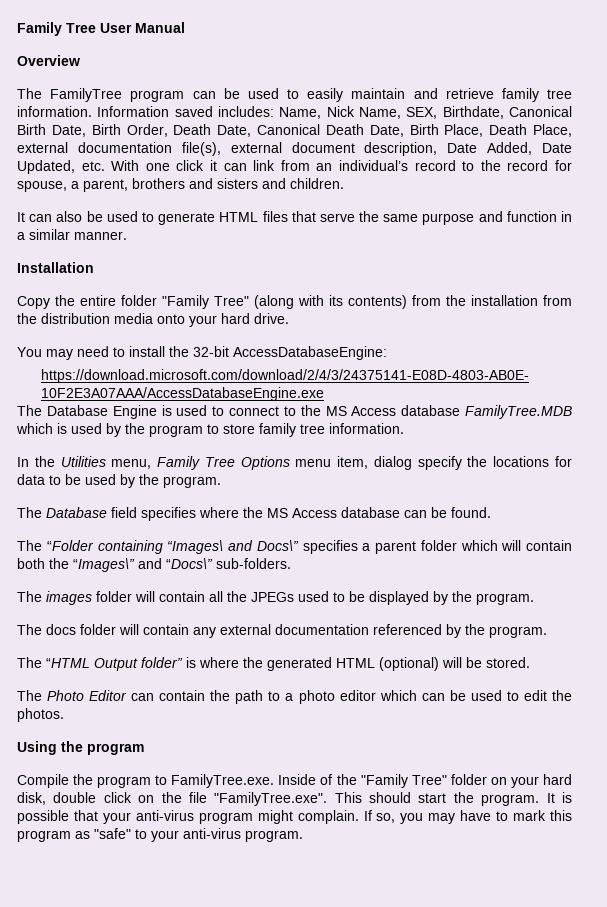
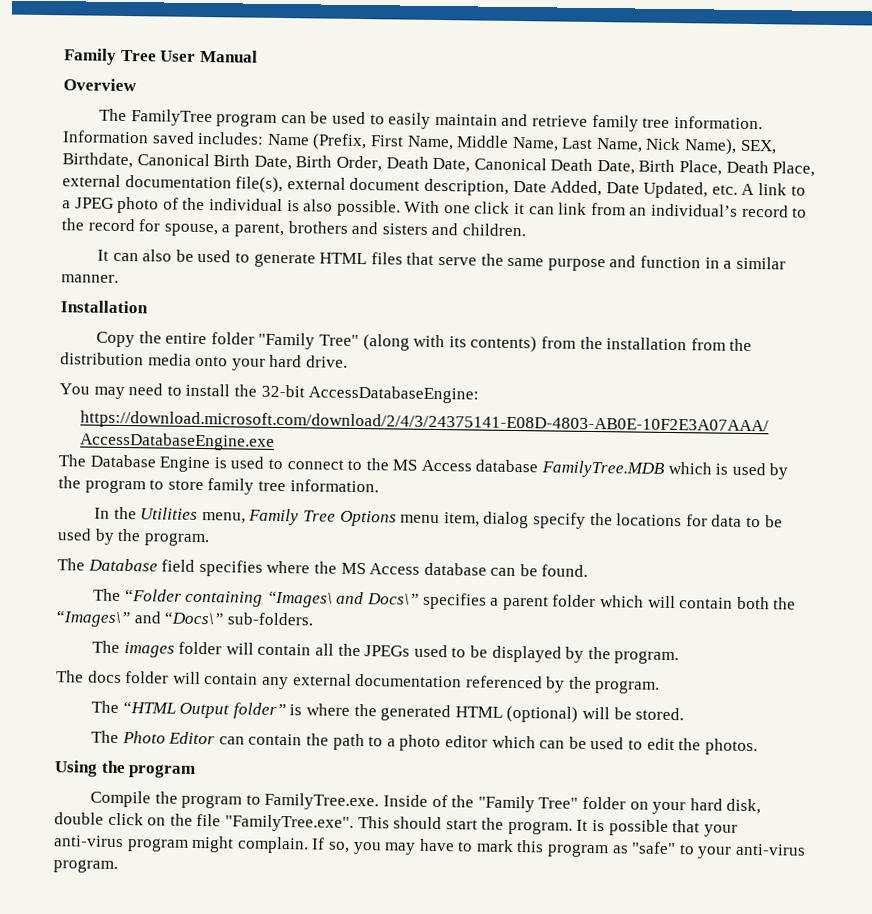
(274, 111) none -> [266,133,594,152] Name (Prefix, First Name, Middle Name, Last
[358,107,401,119] Name, -> [684,138,738,155] Name),
(105, 166) none -> [741,183,806,196] [62,196,401,217] A link to a JPEG photo of the individual is also possible.

